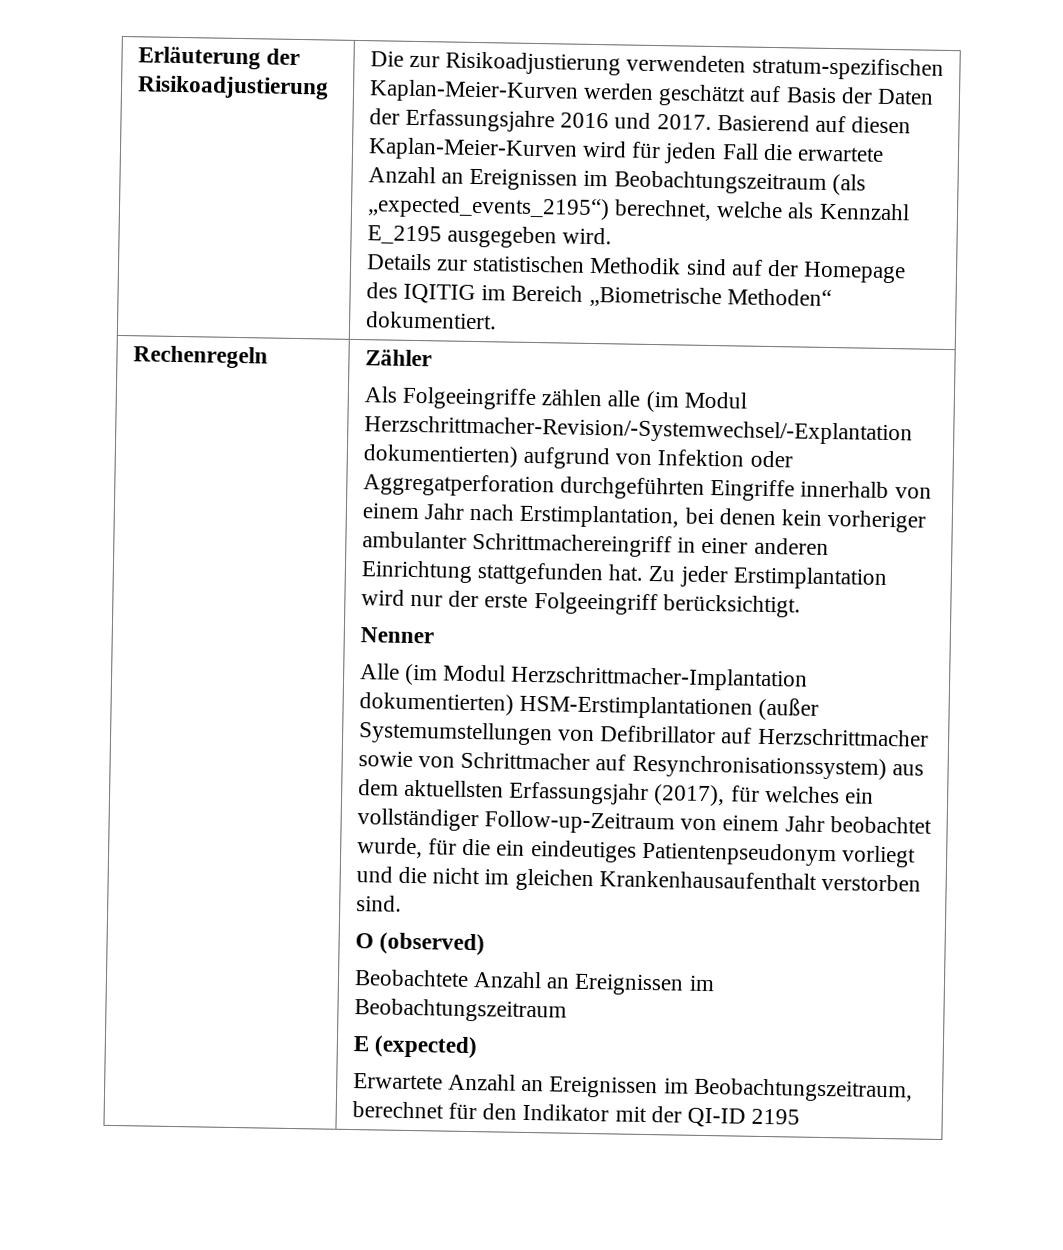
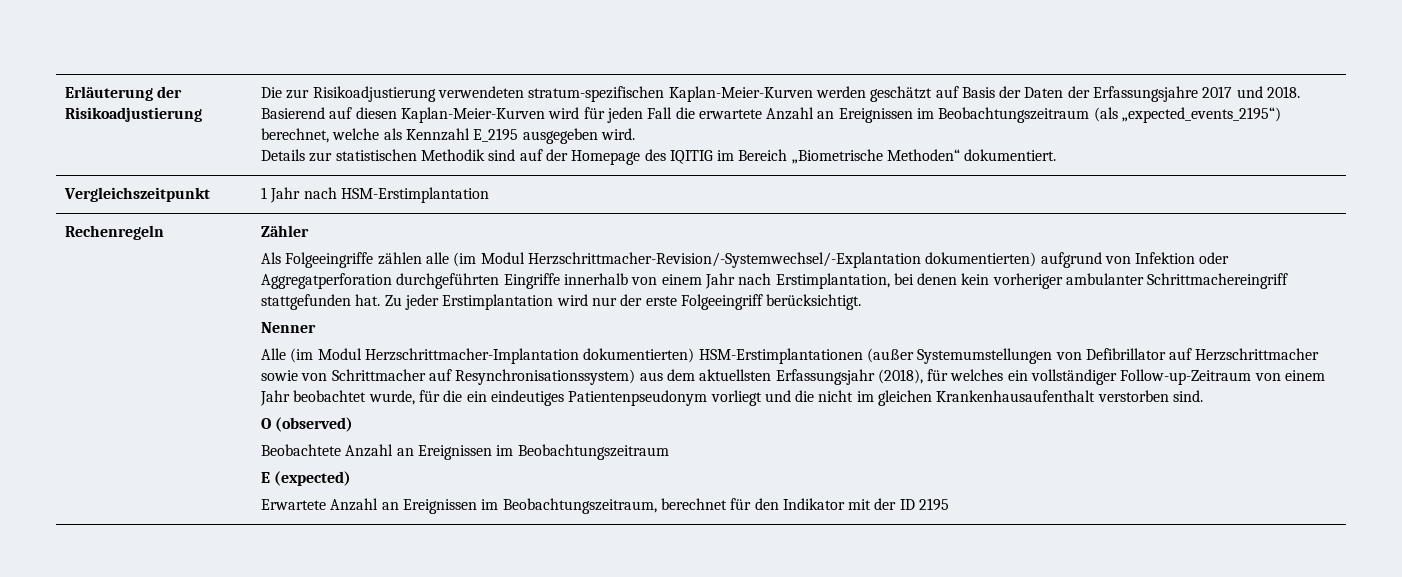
[560,112,712,130] 2016 und 2017. -> [1202,86,1301,98] 2017 und 2018.
(497, 320) none -> [63,187,210,202] [260,187,489,203] // Vergleichszeitpunkt | 1 Jahr nach HSM-Erstimplantation
[677,537,829,556] [360,560,473,583] in einer anderen Einrichtung -> (1289, 281) none
[653,784,726,807] (2017), -> [877,369,923,384] (2018),
[687,1107,747,1128] QI-ID -> [899,499,915,510] ID

